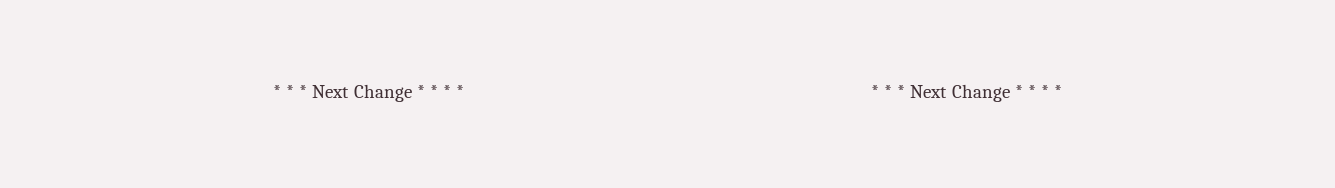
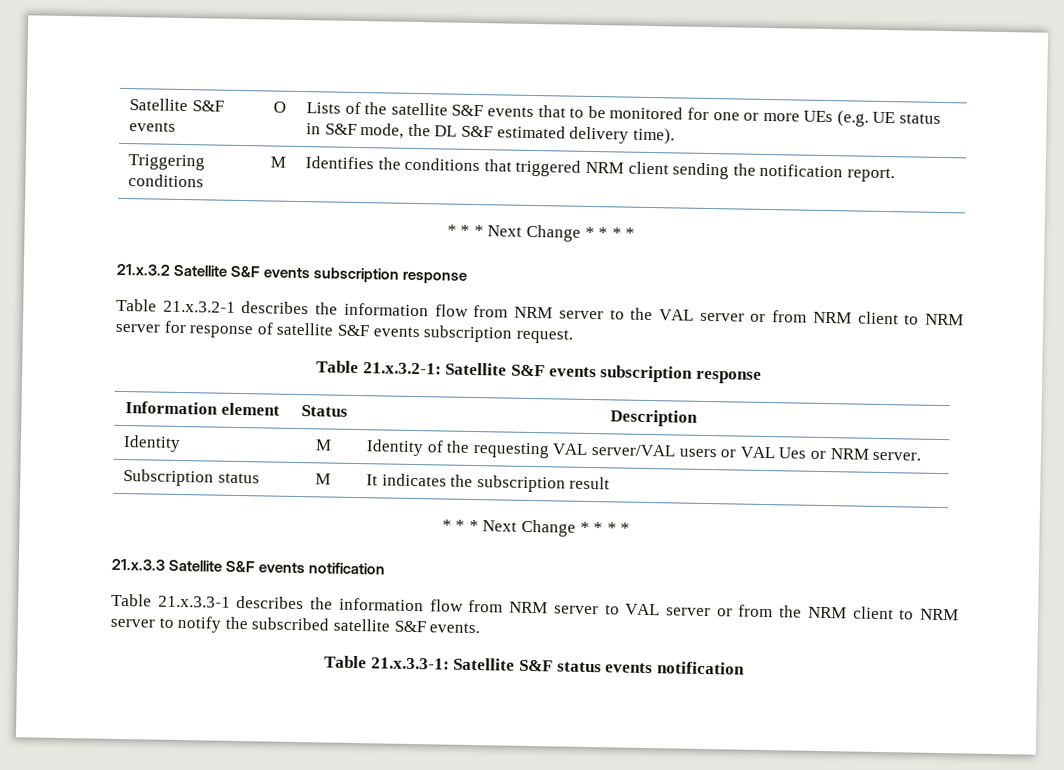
[272,84,465,102] [870,84,1063,102] * * * Next Change * * * * // * * * Next Change * * * * -> [129,98,224,112] [129,121,177,132] [272,101,286,113] [306,101,942,127] [306,123,675,145] [128,154,206,171] [128,174,205,188] [270,156,286,168] [305,156,895,183] [446,224,636,242] [116,263,468,284] [116,298,964,326] [115,320,573,344] [316,360,762,384] [125,401,280,416] [300,405,348,417] [610,409,698,427] [123,435,182,453] [315,439,332,451] [366,439,922,461] [123,469,260,487] [315,473,331,485] [366,473,611,493] [441,519,631,537] [111,558,386,575] [111,593,959,621] [110,615,481,634] [324,655,745,675] Satellite S&F events | O | Lists of the satellite S&F events that to be monitored for one or more UEs (e.g. UE status in S&F mode, the DL S&F estimated delivery time). // Triggering conditions | M | Identifies the conditions that triggered NRM client sending the notification report. // * * * Next Change * * * * // 21.x.3.2 Satellite S&F events subscription response // Table 21.x.3.2-1 describes the information flow from NRM server to the VAL server or from NRM client to NRM server for response of satellite S&F events subscription request. // Table 21.x.3.2-1: Satellite S&F events subscription response // Information element | Status | Description // Identity | M | Identity of the requesting VAL server/VAL users or VAL Ues or NRM server. // Subscription status | M | It indicates the subscription result // * * * Next Change * * * * // 21.x.3.3 Satellite S&F events notification // Table 21.x.3.3-1 describes the information flow from NRM server to VAL server or from the NRM client to NRM server to notify the subscribed satellite S&F events. // Table 21.x.3.3-1: Satellite S&F status events notification

